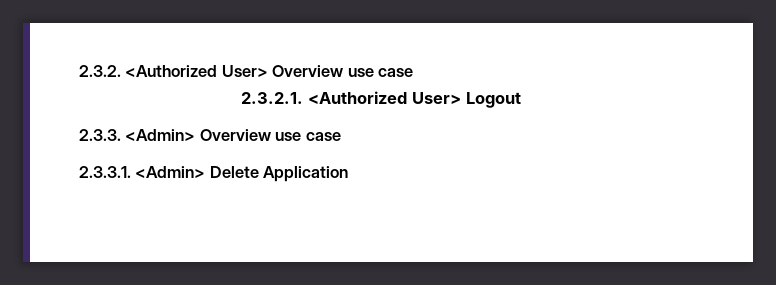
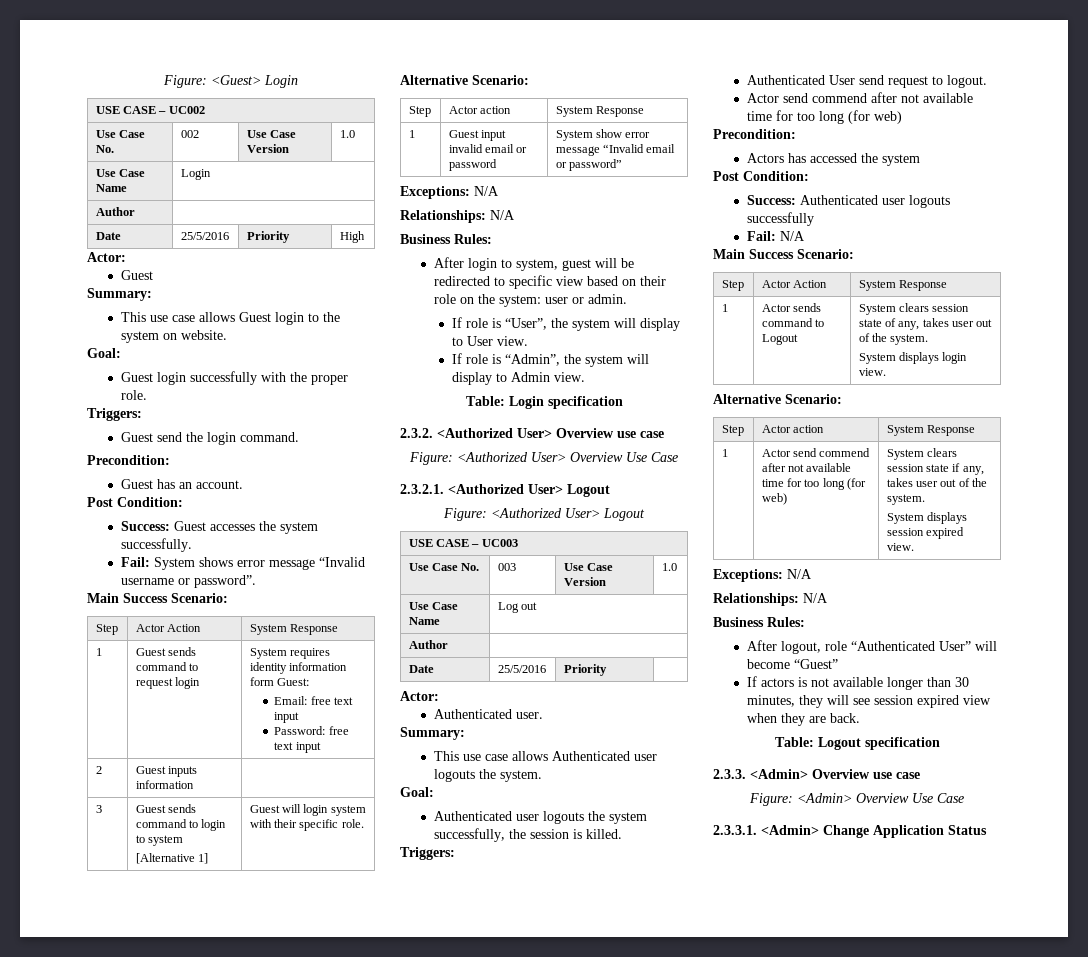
(79, 71) none -> [163,75,298,88] [95,106,205,114] [95,130,145,138] [95,145,114,153] [180,130,199,138] [246,130,296,138] [246,144,289,153] [339,130,355,138] [95,169,145,177] [95,184,127,192] [180,169,211,180] [95,207,135,216] [95,232,121,240] [180,232,229,240] [246,231,290,243] [339,231,365,243] [87,252,126,262] [120,270,153,280] [87,288,152,301] [120,312,340,325] [120,330,227,343] [87,348,121,358] [120,371,348,385] [120,390,147,400] [87,408,142,421] [120,432,299,445] [87,455,170,465] [120,479,243,489] [87,497,183,507] [120,521,318,534] [120,538,192,552] [120,557,365,570] [120,575,256,588] [87,593,228,603] [95,624,118,635] [135,624,201,632] [249,624,338,635] [95,648,102,656] [135,647,196,656] [135,662,198,671] [135,677,200,689] [249,648,330,659] [249,662,347,674] [249,677,309,686] [274,696,354,705] [274,712,300,723] [274,726,349,735] [274,742,321,753] [95,766,102,774] [135,766,197,777] [135,780,194,789] [95,805,102,813] [135,804,196,813] [135,819,227,831] [135,835,183,846] [135,853,208,864] [249,804,366,816] [249,819,364,831] [400,75,529,85] [408,106,431,117] [448,106,511,114] [555,106,644,117] [408,130,415,138] [448,130,506,141] [448,144,528,153] [448,159,497,171] [555,129,651,141] [555,144,676,156] [555,159,622,171] [400,186,499,199] [400,210,515,223] [400,234,492,244] [433,257,634,271] [433,275,666,289] [433,294,627,307] [452,317,681,331] [452,336,529,346] [452,353,650,367] [452,372,586,385] [465,396,623,409] Figure: <Guest> Login // USE CASE – UC002 // Use Case No. | 002 | Use Case Version | 1.0 // Use Case Name | Login // Author | // Date | 25/5/2016 | Priority | High // Actor: // Guest // Summary: // This use case allows Guest login to the system on website. // Goal: // Guest login successfully with the proper role. // Triggers: // Guest send the login command. // Precondition: // Guest has an account. // Post Condition: // Success: Guest accesses the system successfully. // Fail: System shows error message “Invalid username or password”. // Main Success Scenario: // Step | Actor Action | System Response // 1 | Guest sends command to request login | System requires identity information form Guest: // Email: free text input // Password: free text input // 2 | Guest inputs information | // 3 | Guest sends command to login to system // [Alternative 1] | Guest will login system with their specific role. // Alternative Scenario: // Step | Actor action | System Response // 1 | Guest input invalid email or password | System show error message “Invalid email or password” // Exceptions: N/A // Relationships: N/A // Business Rules: // After login to system, guest will be redirected to specific view based on their role on the system: user or admin. // If role is “User”, the system will display to User view. // If role is “Admin”, the system will display to Admin view. // Table: Login specification //
[240,91,521,108] 2.3.2.1. <Authorized User> Logout -> [409,452,678,465] [400,484,610,497] [443,508,645,521] [408,539,518,547] [408,563,480,571] [497,563,516,571] [563,563,613,571] [563,577,606,586] [661,563,677,571] [408,602,458,610] [408,617,440,625] [497,602,537,613] [408,640,448,649] [408,665,434,673] [497,665,546,673] [563,664,607,676] [400,691,439,701] [433,709,543,719] [400,727,465,740] [433,751,657,761] [433,769,542,782] [400,787,434,797] [433,811,647,824] [433,828,622,842] [400,847,455,860] [746,75,987,88] [746,92,973,103] [746,110,902,124] [713,129,796,139] [746,153,920,166] [713,171,809,181] [746,195,950,208] [746,212,814,226] [746,231,805,241] [713,249,854,259] [721,280,744,291] [761,280,827,288] [858,280,947,291] [721,304,728,312] [761,303,821,312] [761,318,824,327] [761,334,798,345] [858,303,970,315] [858,318,993,330] [858,333,929,345] [858,352,968,364] [858,368,886,376] [713,394,842,404] [721,425,744,436] [761,425,824,433] [886,425,975,436] [721,449,728,457] [761,448,871,457] [761,463,852,472] [761,478,867,490] [761,493,787,505] [886,448,957,460] [886,463,984,475] [886,478,988,487] [886,494,925,505] [886,512,967,524] [886,527,964,539] [886,543,914,551] [713,569,812,582] [713,593,828,606] [713,617,805,627] [746,640,997,654] [746,659,838,669] [746,676,969,690] [746,695,991,708] [746,713,860,726] [774,737,940,750] Figure: <Authorized User> Overview Use Case // 2.3.2.1. <Authorized User> Logout // Figure: <Authorized User> Logout // USE CASE – UC003 // Use Case No. | 003 | Use Case Version | 1.0 // Use Case Name | Log out // Author | // Date | 25/5/2016 | Priority | // Actor: // Authenticated user. // Summary: // This use case allows Authenticated user logouts the system. // Goal: // Authenticated user logouts the system successfully, the session is killed. // Triggers: // Authenticated User send request to logout. // Actor send commend after not available time for too long (for web) // Precondition: // Actors has accessed the system // Post Condition: // Success: Authenticated user logouts successfully // Fail: N/A // Main Success Scenario: // Step | Actor Action | System Response // 1 | Actor sends command to Logout | System clears session state of any, takes user out of the system. // System displays login view. // Alternative Scenario: // Step | Actor action | System Response // 1 | Actor send commend after not available time for too long (for web) | System clears session state if any, takes user out of the system. // System displays session expired view. // Exceptions: N/A // Relationships: N/A // Business Rules: // After logout, role “Authenticated User” will become “Guest” // If actors is not available longer than 30 minutes, they will see session expired view when they are back. // Table: Logout specification
(341, 136) none -> [749,793,964,806] // Figure: <Admin> Overview Use Case
[209,166,349,182] Delete Application -> [823,825,987,838] Change Application Status

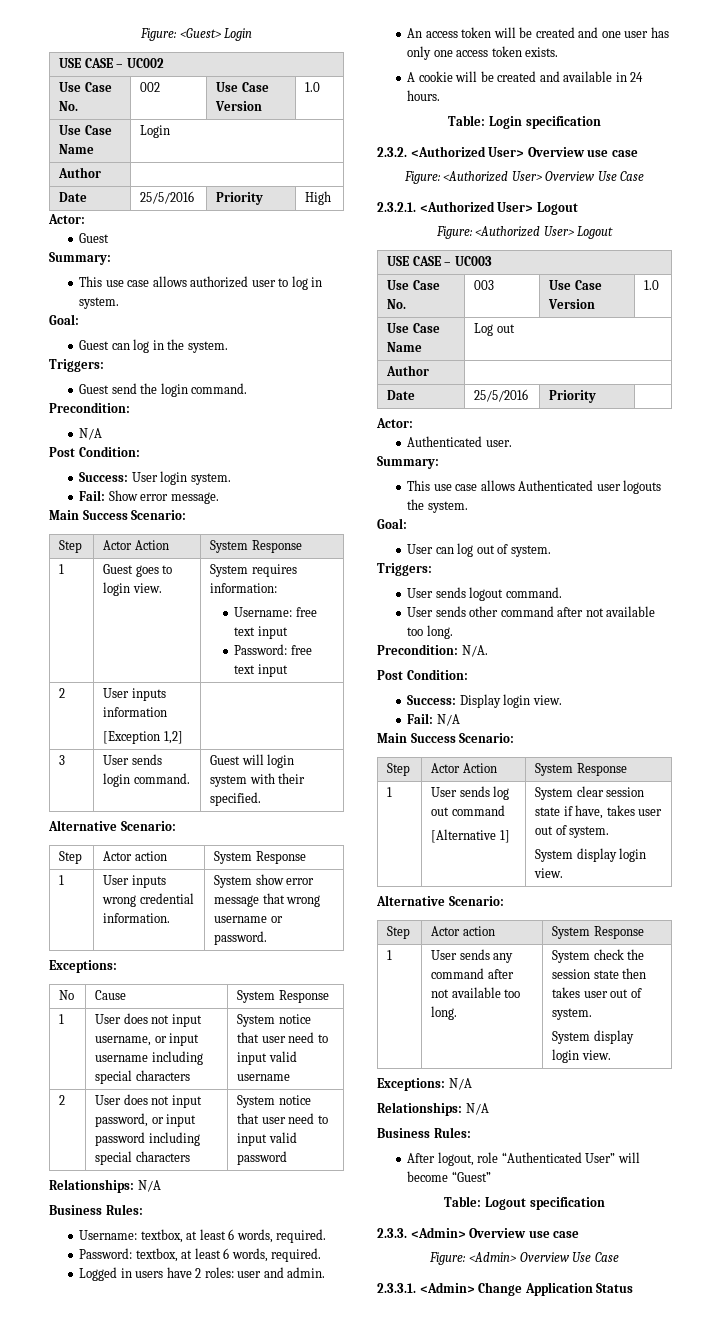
[238,312,340,325] [120,330,227,343] [87,348,121,358] [120,371,348,385] [120,390,147,400] Guest login to the system on website. // Goal: // Guest login successfully with the proper role. -> [190,276,323,290] [79,297,120,309] [49,314,79,325] [79,339,228,353] authorized user to log in system. // Goal: // Guest can log in the system.
[120,479,243,489] [87,497,183,507] [120,521,318,534] [120,538,192,552] [120,557,365,570] [120,575,256,588] Guest has an account. // Post Condition: // Success: Guest accesses the system successfully. // Fail: System shows error message “Invalid username or password”. -> [79,428,103,440] [49,446,140,457] [79,471,231,485] [79,490,219,504] N/A // Post Condition: // Success: User login system. // Fail: Show error message.
[167,647,196,656] [135,662,198,671] [135,677,200,689] sends command to request login -> [135,565,173,577] [103,582,162,596] goes to login view.
[249,662,347,674] [249,677,309,686] [274,696,308,705] identity information form Guest: // Email: -> [210,583,278,593] [234,607,293,617] information: // Username:
[135,766,166,774] Guest -> [103,688,130,698] User
(194, 784) none -> [103,731,183,744] // [Exception 1,2]
[135,804,196,813] [135,819,227,831] [135,835,183,846] [135,853,208,864] Guest sends command to login to system // [Alternative 1] -> [103,754,162,765] [103,773,190,787] User sends login command.
[299,819,364,831] [400,75,529,85] [408,106,431,117] [448,106,511,114] [555,106,644,117] [408,130,415,138] [448,130,506,141] [448,144,528,153] [448,159,497,171] [555,129,651,141] [555,144,676,156] [555,159,622,171] [400,186,499,199] [400,210,515,223] [400,234,492,244] [433,257,634,271] [433,275,666,289] [433,294,627,307] [452,317,681,331] [452,336,529,346] [452,353,650,367] [452,372,586,385] specific role. // Alternative Scenario: // Step | Actor action | System Response // 1 | Guest input invalid email or password | System show error message “Invalid email or password” // Exceptions: N/A // Relationships: N/A // Business Rules: // After login to system, guest will be redirected to specific view based on their role on the system: user or admin. // If role is “User”, the system will display to User view. // If role is “Admin”, the system will display to Admin view. -> [210,792,262,806] [48,820,176,831] [59,851,83,864] [103,851,167,861] [214,851,306,864] [59,875,65,885] [103,875,166,888] [102,893,194,907] [103,913,171,923] [214,874,315,888] [214,893,321,907] [214,916,283,923] [214,931,268,945] [49,960,117,973] [59,990,75,1000] [95,990,127,1000] [237,990,329,1003] [59,1014,65,1024] [95,1013,202,1027] [95,1033,200,1046] [95,1051,203,1065] [95,1070,190,1084] [237,1014,311,1027] [237,1032,328,1043] [237,1051,297,1065] [237,1074,291,1081] [59,1095,66,1105] [95,1094,202,1108] [95,1113,197,1127] [95,1132,200,1146] [95,1151,190,1165] [237,1095,311,1108] [237,1113,328,1124] [237,1132,297,1146] [237,1151,288,1165] [49,1179,161,1193] [49,1204,143,1215] [79,1229,327,1243] [79,1248,322,1262] [79,1267,326,1281] [407,27,669,38] [407,46,559,60] [407,71,644,82] [407,90,441,101] specified. // Alternative Scenario: // Step | Actor action | System Response // 1 | User inputs wrong credential information. | System show error message that wrong username or password. // Exceptions: // No | Cause | System Response // 1 | User does not input username, or input username including special characters | System notice that user need to input valid username // 2 | User does not input password, or input password including special characters | System notice that user need to input valid password // Relationships: N/A // Business Rules: // Username: textbox, at least 6 words, required. // Password: textbox, at least 6 words, required. // Logged in users have 2 roles: user and admin. // An access token will be created and one user has only one access token exists. // A cookie will be created and available in 24 hours.
[433,811,647,824] [433,828,622,842] [400,847,455,860] [746,75,987,88] [746,92,973,103] [746,110,902,124] [713,129,796,139] [746,153,920,166] [713,171,809,181] [746,195,950,208] [746,212,814,226] Authenticated user logouts the system successfully, the session is killed. // Triggers: // Authenticated User send request to logout. // Actor send commend after not available time for too long (for web) // Precondition: // Actors has accessed the system // Post Condition: // Success: Authenticated user logouts successfully -> [407,543,551,557] [377,563,432,576] [407,587,562,601] [407,606,656,617] [407,625,453,639] [377,644,488,657] [377,669,468,680] [407,694,562,708] User can log out of system. // Triggers: // User sends logout command. // User sends other command after not available too long. // Precondition: N/A. // Post Condition: // Success: Display login view.
[761,303,821,312] [761,318,824,327] [761,334,798,345] [858,303,970,315] [858,318,993,330] [858,333,929,345] [858,352,939,364] Actor sends command to Logout | System clears session state of any, takes user out of the system. // System displays -> [431,786,510,800] [431,805,505,816] [431,829,510,843] [535,786,645,800] [535,805,663,819] [535,825,610,838] [535,848,617,862] User sends log out command // [Alternative 1] | System clear session state if have, takes user out of system. // System display
[761,448,871,457] [761,463,852,472] [761,478,867,490] [761,493,787,505] [886,448,957,460] [886,463,984,475] [886,478,988,487] [886,494,925,505] [886,512,967,524] [886,527,964,539] Actor send commend after not available time for too long (for web) | System clears session state if any, takes user out of the system. // System displays session expired -> [431,949,514,963] [431,968,514,979] [431,987,521,998] [431,1006,458,1020] [552,949,645,963] [552,968,647,979] [552,987,642,998] [552,1008,593,1020] [552,1030,634,1044] [552,1049,580,1063] User sends any command after not available too long. | System check the session state then takes user out of system. // System display login
[746,676,969,690] [746,695,991,708] [746,713,860,726] // If actors is not available longer than 30 minutes, they will see session expired view when they are back. -> (491, 1176) none

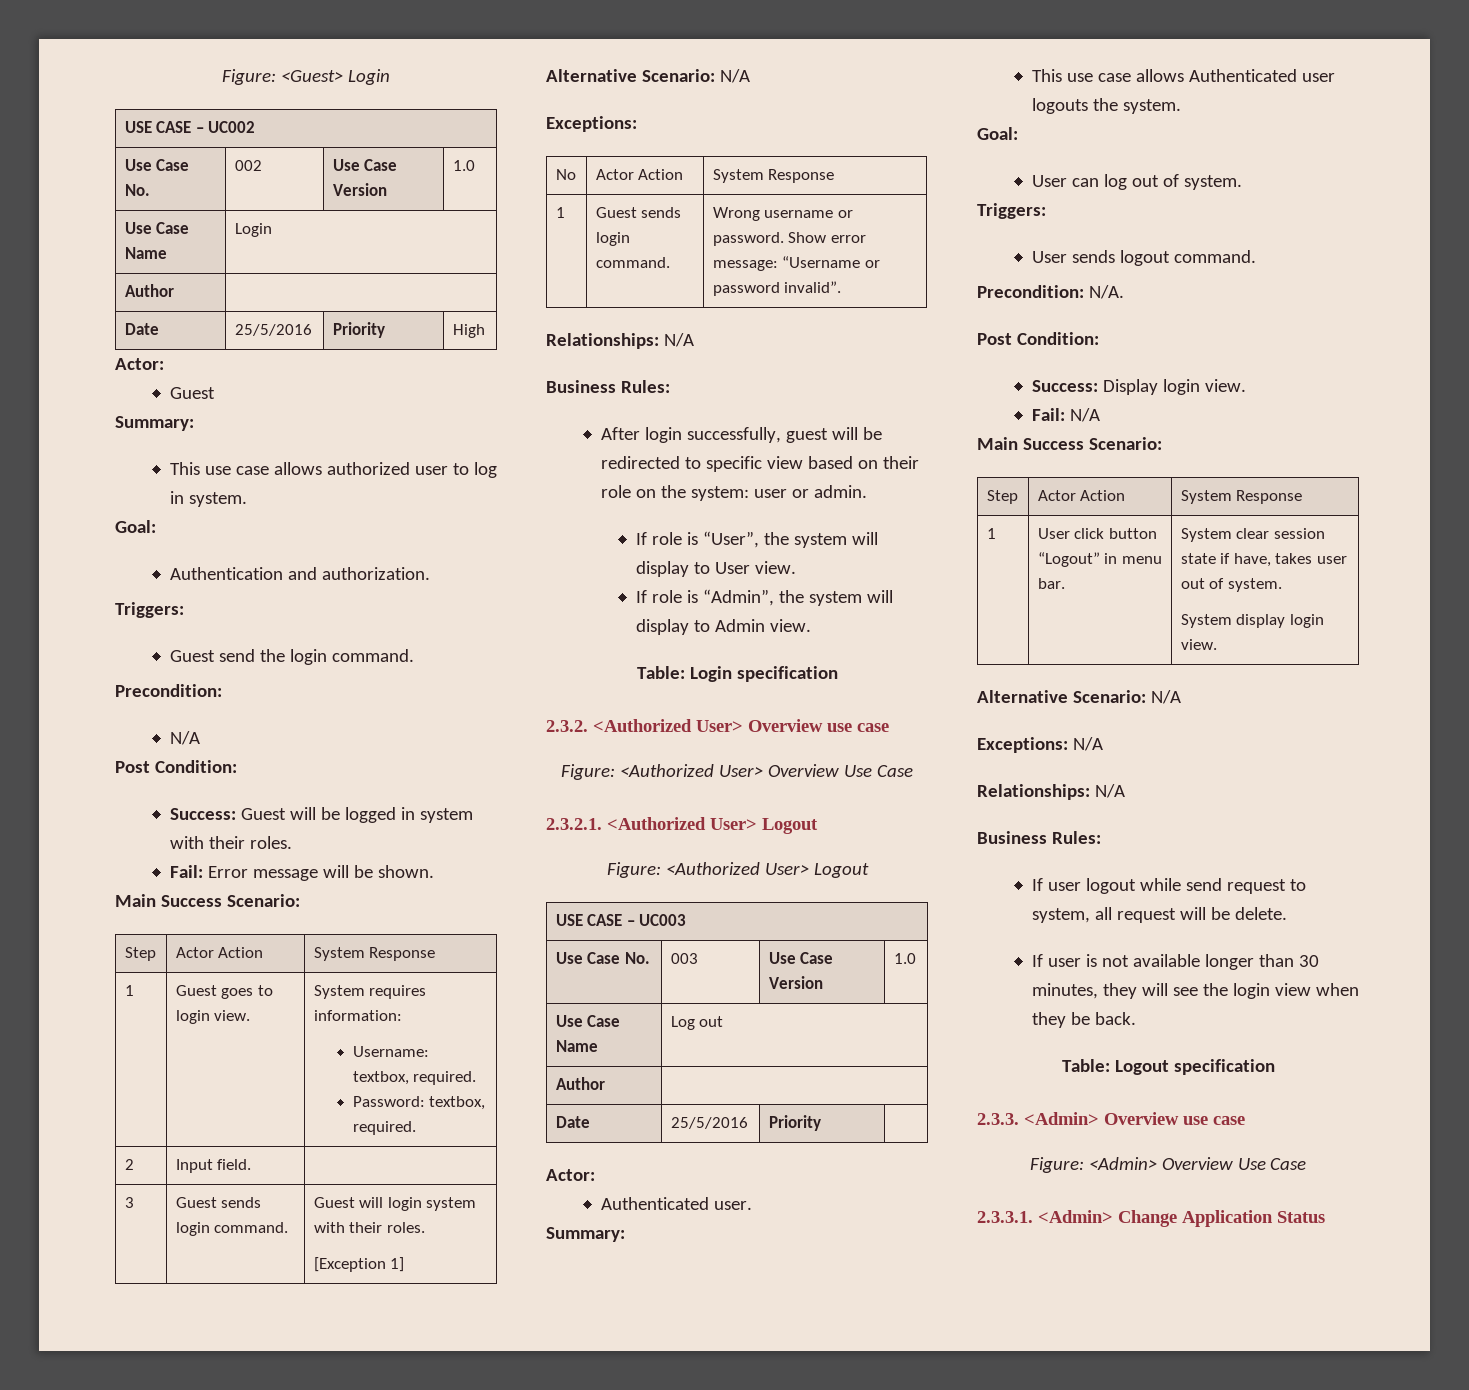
[79,339,228,353] Guest can log in the system. -> [169,567,430,580] Authentication and authorization.
[131,471,231,485] [79,490,219,504] User login system. // Fail: Show error message. -> [240,807,473,823] [169,836,292,849] [169,865,434,881] Guest will be logged in system with their roles. // Fail: Error message will be shown.
[295,607,317,617] [234,626,288,639] [234,644,312,655] [234,664,288,677] [59,688,66,698] [103,688,166,701] [103,707,168,717] [103,731,183,744] free text input // Password: free text input // 2 | User inputs information // [Exception 1,2] -> [352,1071,477,1085] [352,1096,486,1110] [352,1121,416,1135] [124,1159,134,1170] [175,1159,252,1173] textbox, required. // Password: textbox, required. // 2 | Input field.
[103,755,130,765] User -> [175,1197,217,1208] Guest
[210,792,262,806] [48,820,176,831] [59,851,83,864] [103,851,167,861] [214,851,306,864] [59,875,65,885] [103,875,166,888] [102,893,194,907] [103,913,171,923] [214,874,315,888] [214,893,321,907] [214,916,283,923] [214,931,268,945] [49,960,117,973] [59,990,75,1000] [95,990,127,1000] [237,990,329,1003] [59,1014,65,1024] [95,1013,202,1027] [95,1033,200,1046] [95,1051,203,1065] [95,1070,190,1084] [237,1014,311,1027] [237,1032,328,1043] [237,1051,297,1065] [237,1074,291,1081] [59,1095,66,1105] [95,1094,202,1108] [95,1113,197,1127] [95,1132,200,1146] [95,1151,190,1165] [237,1095,311,1108] [237,1113,328,1124] [237,1132,297,1146] [237,1151,288,1165] [49,1179,161,1193] [49,1204,143,1215] [79,1229,327,1243] [79,1248,322,1262] [79,1267,326,1281] [407,27,669,38] [407,46,559,60] [407,71,644,82] [407,90,441,101] specified. // Alternative Scenario: // Step | Actor action | System Response // 1 | User inputs wrong credential information. | System show error message that wrong username or password. // Exceptions: // No | Cause | System Response // 1 | User does not input username, or input username including special characters | System notice that user need to input valid username // 2 | User does not input password, or input password including special characters | System notice that user need to input valid password // Relationships: N/A // Business Rules: // Username: textbox, at least 6 words, required. // Password: textbox, at least 6 words, required. // Logged in users have 2 roles: user and admin. // An access token will be created and one user has only one access token exists. // A cookie will be created and available in 24 hours. -> [386,1222,425,1233] [313,1257,405,1272] [546,69,750,83] [546,116,637,132] [555,169,576,180] [595,169,684,180] [712,169,835,183] [555,207,565,218] [595,207,682,218] [595,232,630,246] [595,257,670,268] [712,207,853,221] [712,232,866,246] [712,256,880,271] [712,281,842,296] [546,333,694,349] [546,380,670,393] [600,427,882,443] [600,456,919,472] [600,485,867,501] [635,531,878,548] [635,561,796,577] [635,589,893,606] [635,619,811,635] roles. // [Exception 1] // Alternative Scenario: N/A // Exceptions: // No | Actor Action | System Response // 1 | Guest sends login command. | Wrong username or password. Show error message: “Username or password invalid”. // Relationships: N/A // Business Rules: // After login successfully, guest will be redirected to specific view based on their role on the system: user or admin. // If role is “User”, the system will display to User view. // If role is “Admin”, the system will display to Admin view.
[407,606,656,617] [407,625,453,639] // User sends other command after not available too long. -> (1256, 256) none
[459,786,510,800] [431,805,505,816] [431,829,510,843] sends log out command // [Alternative 1] -> [1074,528,1157,539] [1037,552,1162,567] [1037,578,1065,589] click button “Logout” in menu bar.
[387,926,411,939] [431,926,495,936] [552,926,644,939] [387,950,393,960] [431,949,514,963] [431,968,514,979] [431,987,521,998] [431,1006,458,1020] [552,949,645,963] [552,968,647,979] [552,987,642,998] [552,1008,593,1020] [552,1030,634,1044] [552,1049,611,1063] // Step | Actor action | System Response // 1 | User sends any command after not available too long. | System check the session state then takes user out of system. // System display login view. -> [1150,690,1181,704] N/A
[407,1152,640,1166] [407,1171,491,1182] After logout, role “Authenticated User” will become “Guest” -> [1031,878,1306,894] [1031,907,1287,923] [1031,954,1319,970] [1031,983,1359,999] [1031,1012,1136,1028] If user logout while send request to system, all request will be delete. // If user is not available longer than 30 minutes, they will see the login view when they be back.

